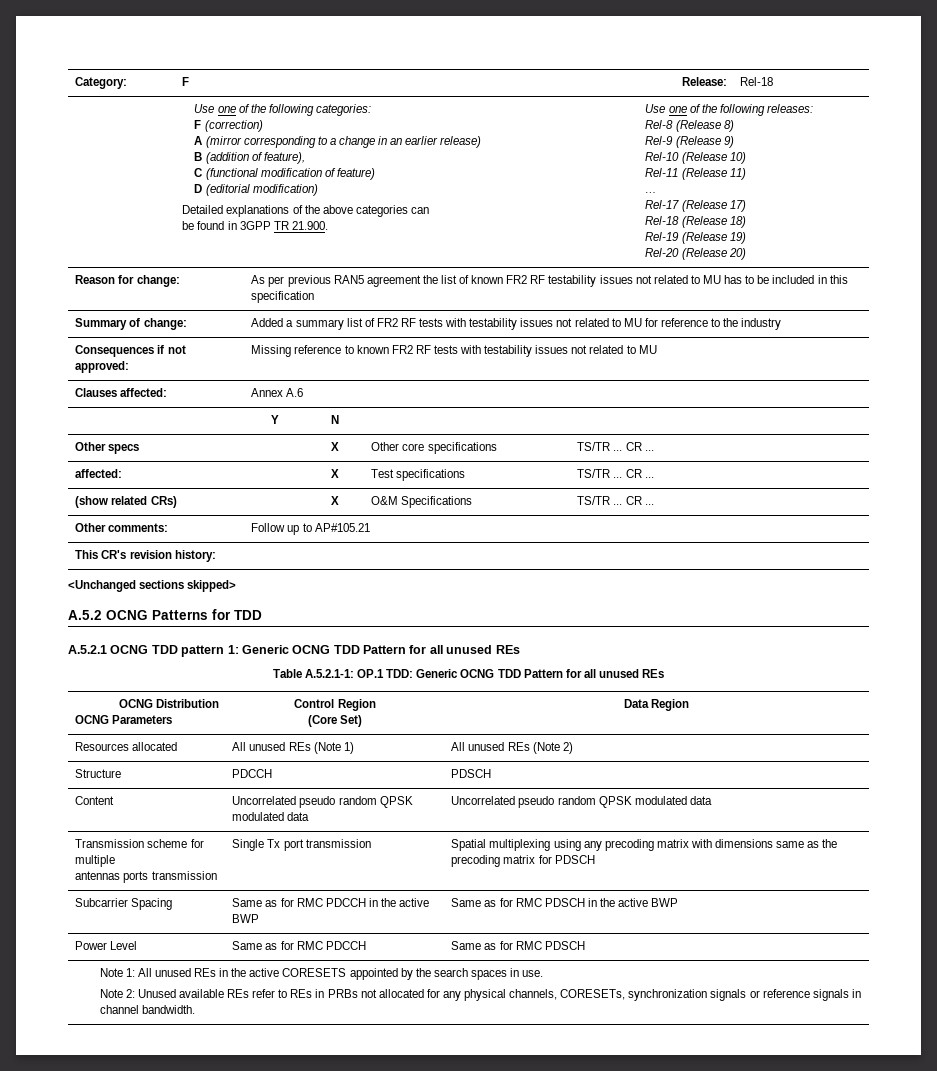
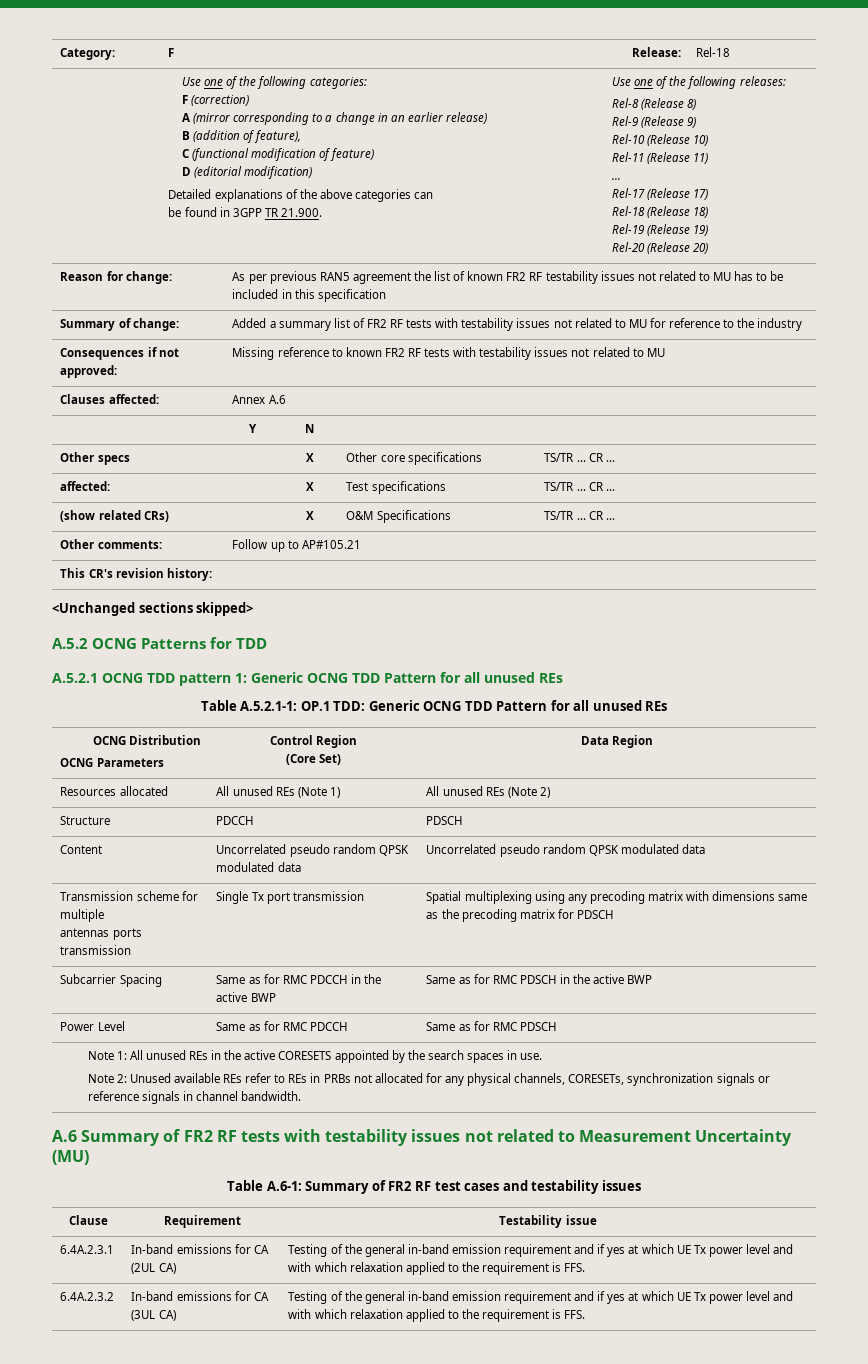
(195, 1009) none -> [52,1129,793,1146] [52,1150,89,1165] [227,1180,641,1194] [68,1215,108,1225] [163,1215,241,1228] [499,1215,597,1228] [60,1245,115,1254] [131,1244,269,1254] [131,1263,176,1274] [288,1244,794,1257] [288,1262,586,1275] [60,1292,115,1301] [131,1291,269,1301] [131,1310,176,1321] [288,1291,794,1304] [288,1309,586,1322] // A.6 Summary of FR2 RF tests with testability issues not related to Measurement Uncertainty (MU) // Table A.6-1: Summary of FR2 RF test cases and testability issues // Clause | Requirement | Testability issue // 6.4A.2.3.1 | In-band emissions for CA (2UL CA) | Testing of the general in-band emission requirement and if yes at which UE Tx power level and with which relaxation applied to the requirement is FFS. // 6.4A.2.3.2 | In-band emissions for CA (3UL CA) | Testing of the general in-band emission requirement and if yes at which UE Tx power level and with which relaxation applied to the requirement is FFS.

